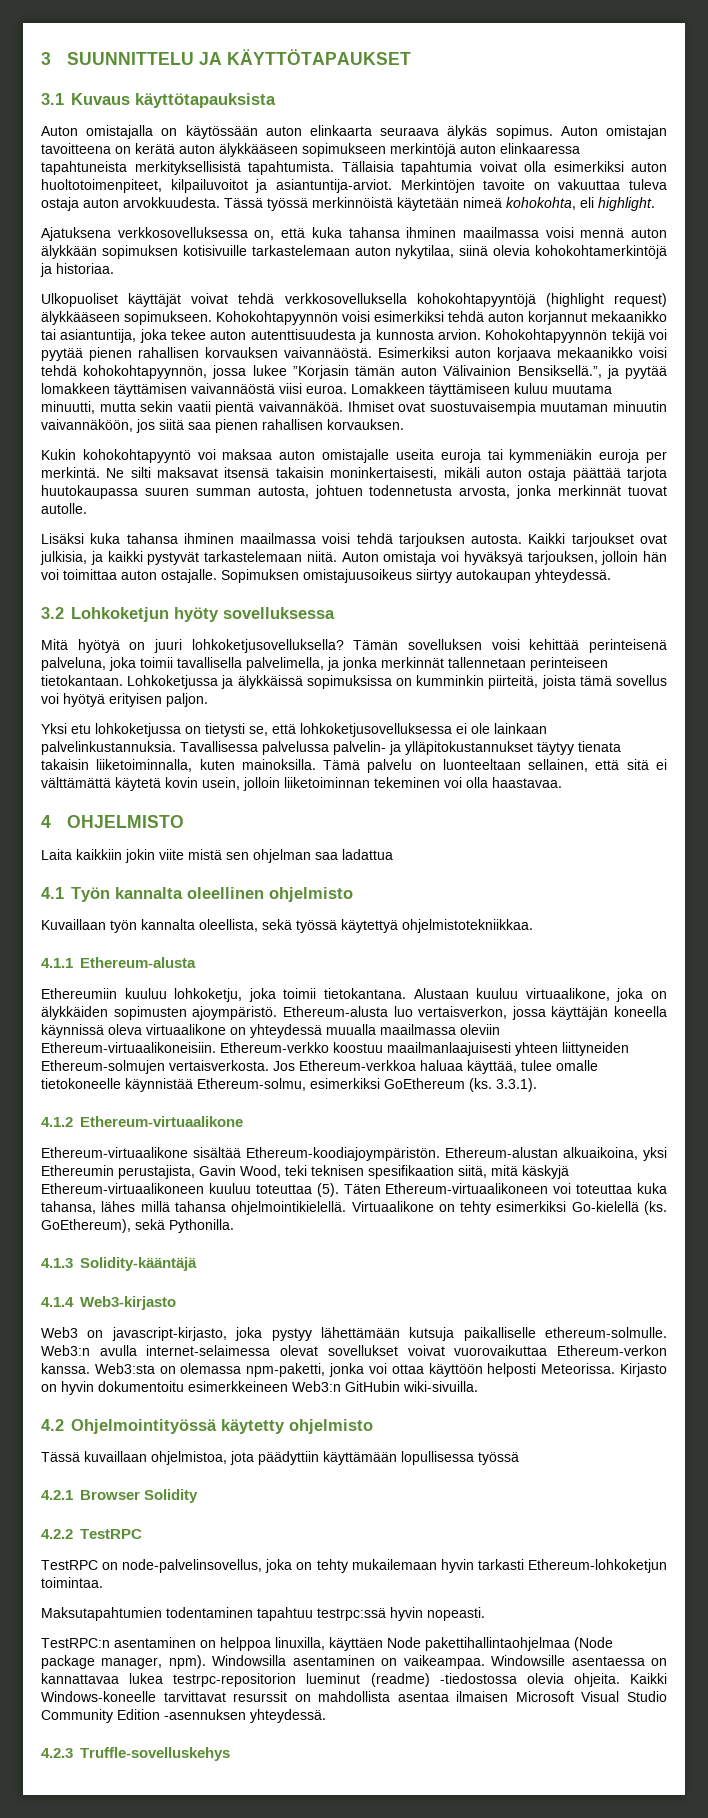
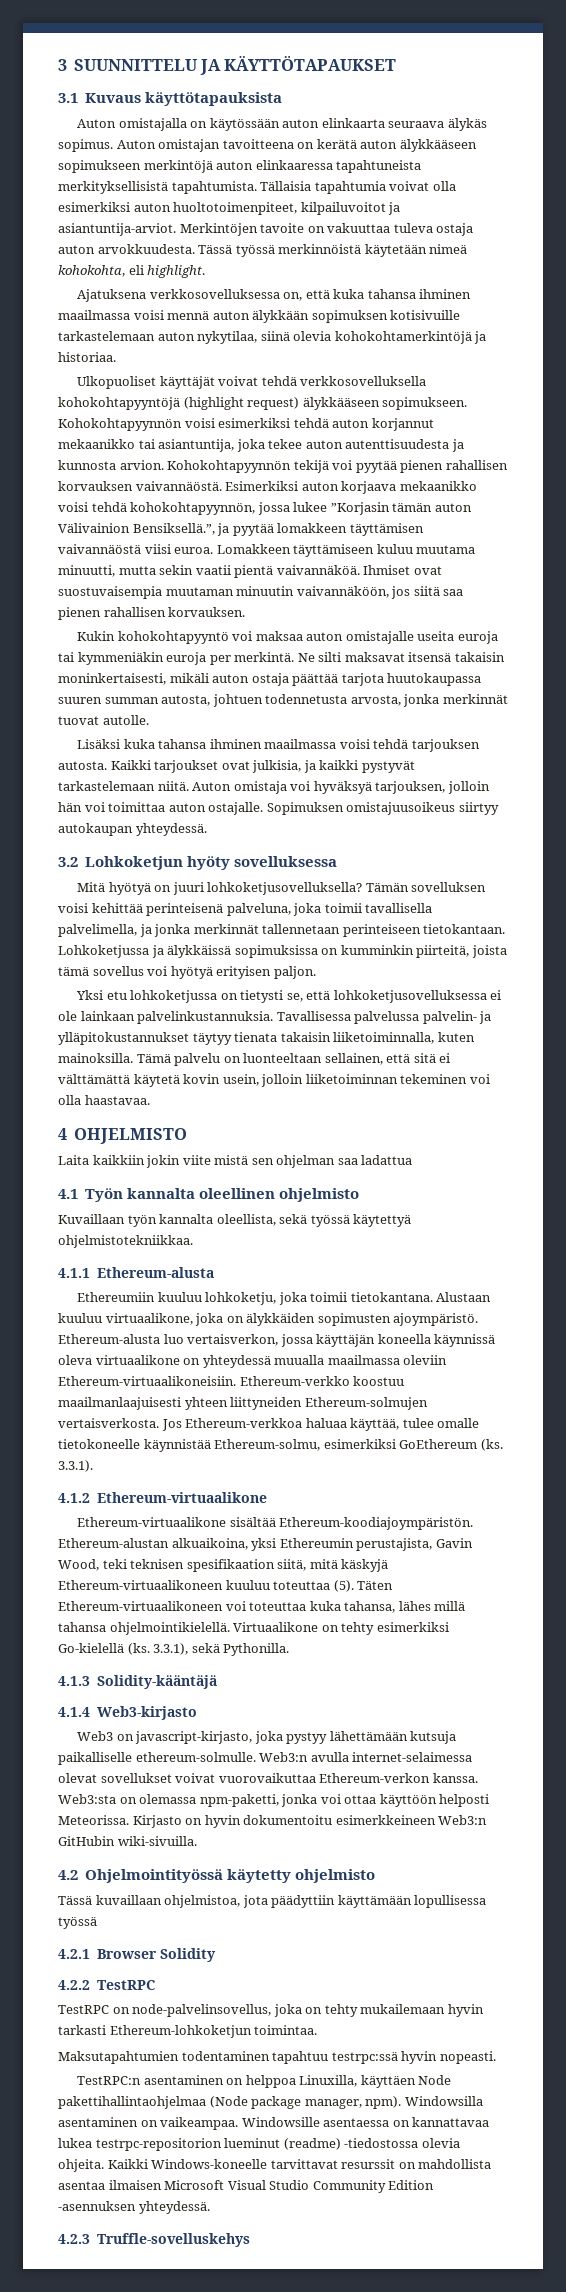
[41,1219,131,1233] GoEthereum), -> [153,1643,189,1655] 3.3.1),
[275,1637,325,1650] linuxilla, -> [299,2075,358,2087] Linuxilla,

